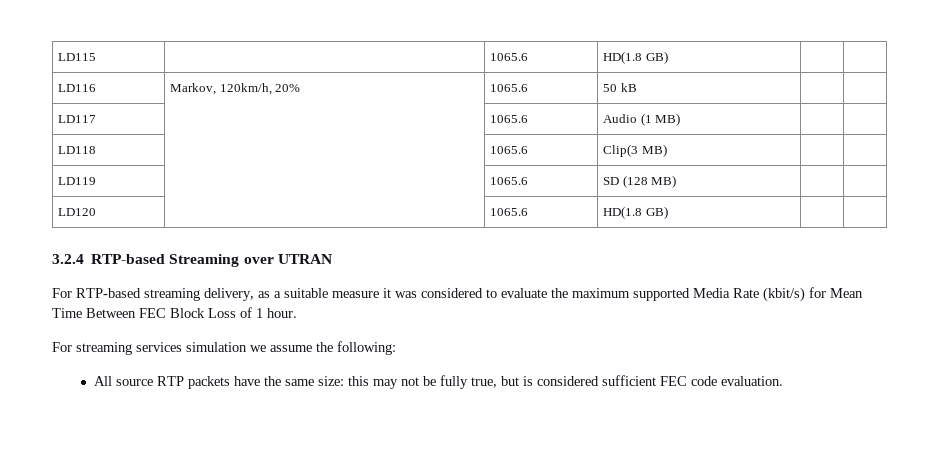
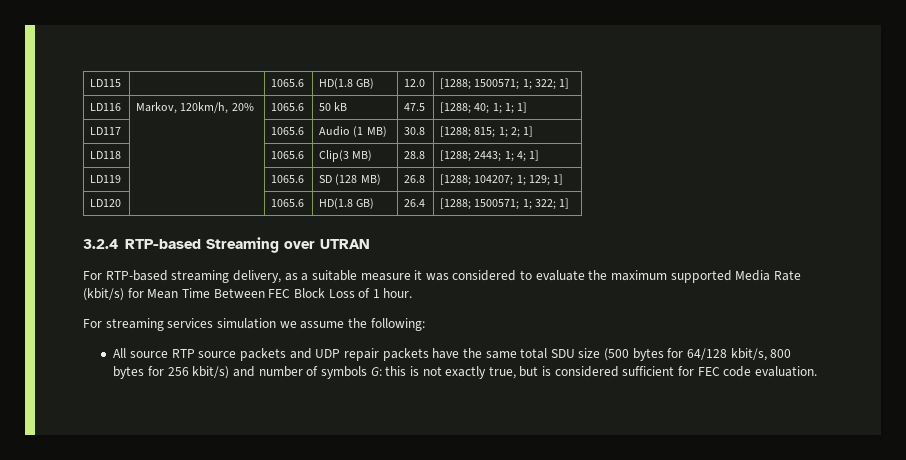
(668, 57) | -> [404,79,426,87] [440,78,570,90] 12.0 | [1288; 1500571; 1; 322; 1]
(637, 87) | -> [404,103,426,111] [440,102,528,114] 47.5 | [1288; 40; 1; 1; 1]
[58,146,97,154] [490,146,529,154] [603,144,667,157] | // LD118 | | 1065.6 | Clip(3 MB) | | -> [404,127,426,135] [440,126,534,138] [90,151,122,159] [271,151,305,159] [319,150,373,162] [404,151,426,159] [440,150,540,162] 30.8 | [1288; 815; 1; 2; 1] // LD118 | | 1065.6 | Clip(3 MB) | 28.8 | [1288; 2443; 1; 4; 1]
[58,208,97,216] [490,208,529,216] [603,206,668,219] | // LD120 | | 1065.6 | HD(1.8 GB) | | -> [404,175,426,183] [440,174,564,186] [90,199,122,207] [271,199,305,207] [319,198,375,209] [404,199,426,207] [440,198,570,210] 26.8 | [1288; 104207; 1; 129; 1] // LD120 | | 1065.6 | HD(1.8 GB) | 26.4 | [1288; 1500571; 1; 322; 1]
[188,375,469,389] packets have the same size: this may not be fully -> [198,348,792,361] [113,366,487,379] source packets and UDP repair packets have the same total SDU size (500 bytes for 64/128 kbit/s, 800 bytes for 256 kbit/s) and number of symbols G: this is not exactly
(657, 380) none -> [678,366,695,376] for

